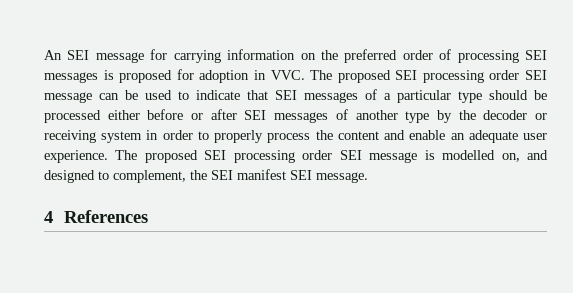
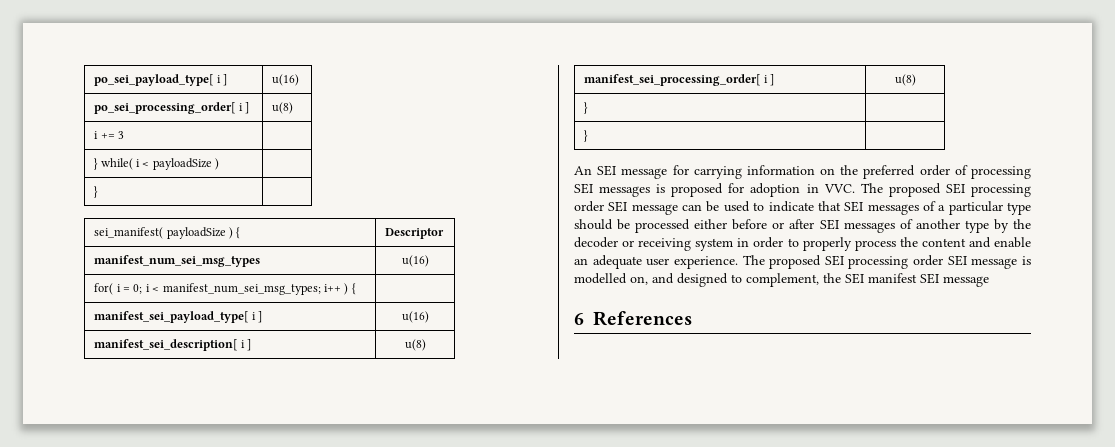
(44, 55) none -> [94,74,228,86] [272,74,300,86] [94,102,250,114] [272,102,294,114] [94,131,125,139] [94,158,220,170] [94,186,99,198] [94,227,241,239] [385,228,445,239] [94,255,261,267] [401,255,429,267] [94,283,356,295] [94,311,263,323] [401,311,429,323] [94,339,252,351] [404,339,426,351] [584,74,775,86] [894,74,916,86] [584,102,589,114] [584,130,589,142] po_sei_payload_type[ i ] | u(16) // po_sei_processing_order[ i ] | u(8) // i += 3 | // } while( i < payloadSize ) | // } | // sei_manifest( payloadSize ) { | Descriptor // manifest_num_sei_msg_types | u(16) // for( i = 0; i < manifest_num_sei_msg_types; i++ ) { | // manifest_sei_payload_type[ i ] | u(16) // manifest_sei_description[ i ] | u(8) // manifest_sei_processing_order[ i ] | u(8) // } | // } | //
[316,172,368,183] [44,211,53,223] message. // 4 -> [943,276,989,287] [574,313,584,325] message // 6

